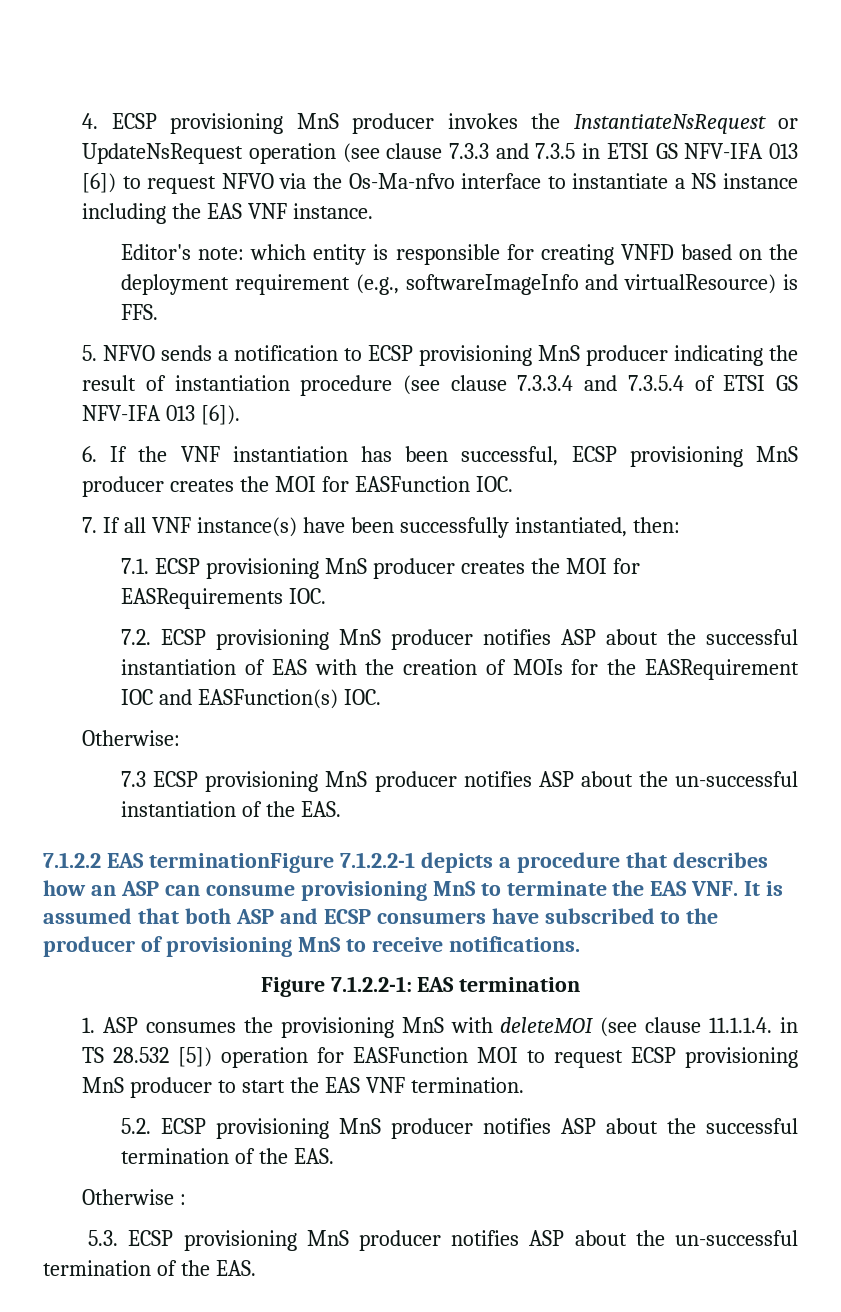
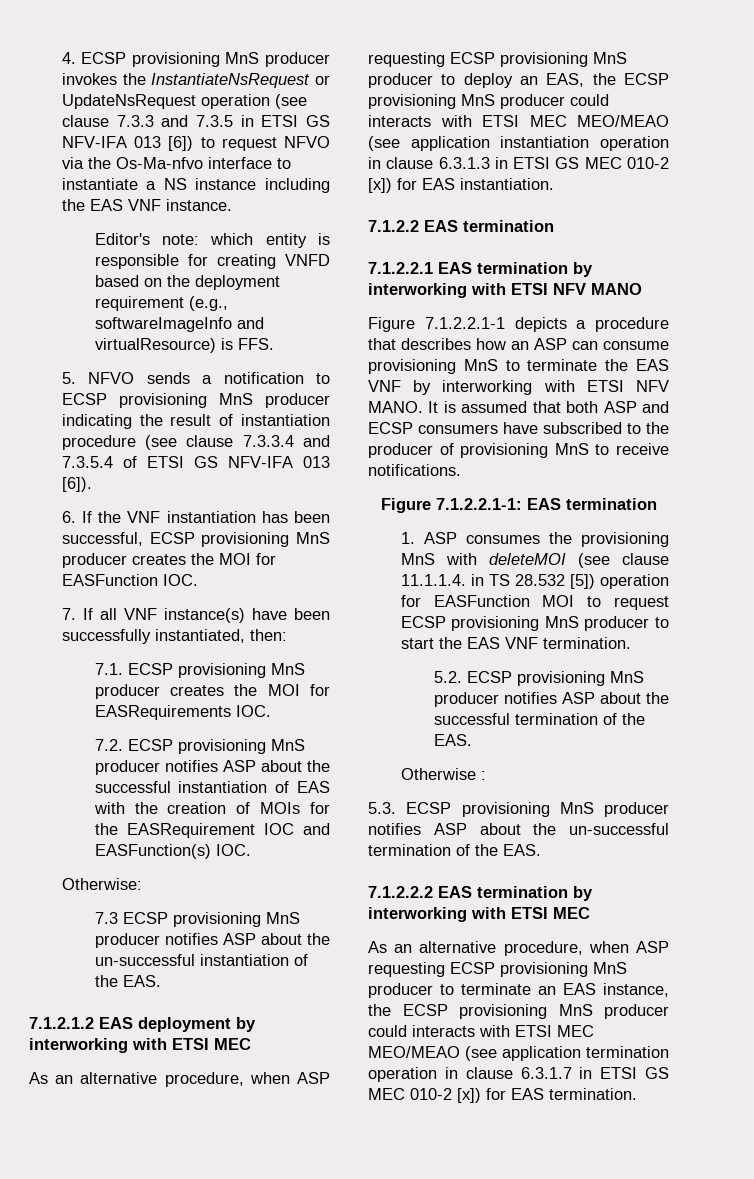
[43,852,415,873] 7.1.2.2 EAS terminationFigure 7.1.2.2-1 -> [29,1017,256,1032] [29,1038,251,1053] [29,1072,330,1087] [368,52,627,67] [368,73,669,88] [368,94,609,109] [368,115,669,127] [368,136,669,151] [368,157,669,169] [368,178,554,193] [368,220,554,232] [368,262,593,277] [368,283,642,298] [368,317,505,332] 7.1.2.1.2 EAS deployment by interworking with ETSI MEC // As an alternative procedure, when ASP requesting ECSP provisioning MnS producer to deploy an EAS, the ECSP provisioning MnS producer could interacts with ETSI MEC MEO/MEAO (see application instantiation operation in clause 6.3.1.3 in ETSI GS MEC 010-2 [x]) for EAS instantiation. // 7.1.2.2 EAS termination // 7.1.2.2.1 EAS termination by interworking with ETSI NFV MANO // Figure 7.1.2.2.1-1
[691,881,739,896] VNF. -> [368,380,669,395] [368,401,423,413] VNF by interworking with ETSI NFV MANO.
[330,976,412,992] 7.1.2.2-1: -> [435,498,522,510] 7.1.2.2.1-1:
(256, 1268) none -> [368,886,593,901] [368,907,590,922] [368,941,669,956] [368,962,627,977] [368,983,669,998] [368,1004,669,1019] [368,1025,594,1037] [368,1046,669,1061] [368,1067,669,1082] [368,1088,637,1103] // 7.1.2.2.2 EAS termination by interworking with ETSI MEC // As an alternative procedure, when ASP requesting ECSP provisioning MnS producer to terminate an EAS instance, the ECSP provisioning MnS producer could interacts with ETSI MEC MEO/MEAO (see application termination operation in clause 6.3.1.7 in ETSI GS MEC 010-2 [x]) for EAS termination.

